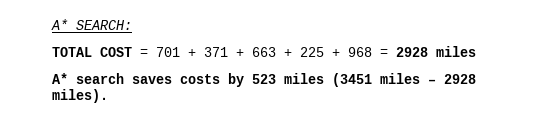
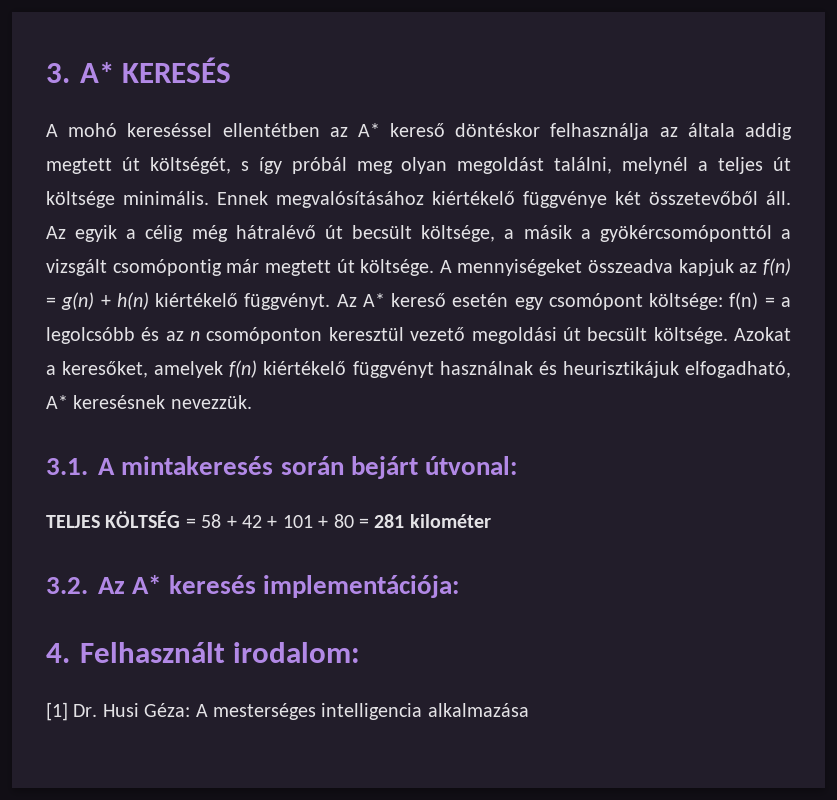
[51,19,132,30] [52,46,476,57] [52,73,476,87] [52,89,108,103] A* SEARCH: // TOTAL COST = 701 + 371 + 663 + 225 + 968 = 2928 miles // A* search saves costs by 523 miles (3451 miles – 2928 miles). -> [46,57,232,83] [46,123,792,140] [46,157,791,174] [46,191,791,208] [46,225,791,242] [46,258,791,276] [46,292,791,310] [46,327,792,344] [46,360,791,378] [46,395,252,409] [46,456,518,479] [46,511,491,528] [46,575,459,598] [46,642,361,663] [46,702,529,721] 3. A* KERESÉS // A mohó kereséssel ellentétben az A* kereső döntéskor felhasználja az általa addig megtett út költségét, s így próbál meg olyan megoldást találni, melynél a teljes út költsége minimális. Ennek megvalósításához kiértékelő függvénye két összetevőből áll. Az egyik a célig még hátralévő út becsült költsége, a másik a gyökércsomóponttól a vizsgált csomópontig már megtett út költsége. A mennyiségeket összeadva kapjuk az f(n) = g(n) + h(n) kiértékelő függvényt. Az A* kereső esetén egy csomópont költsége: f(n) = a legolcsóbb és az n csomóponton keresztül vezető megoldási út becsült költsége. Azokat a keresőket, amelyek f(n) kiértékelő függvényt használnak és heurisztikájuk elfogadható, A* keresésnek nevezzük. // 3.1. A mintakeresés során bejárt útvonal: // TELJES KÖLTSÉG = 58 + 42 + 101 + 80 = 281 kilométer // 3.2. Az A* keresés implementációja: // 4. Felhasznált irodalom: // [1] Dr. Husi Géza: A mesterséges intelligencia alkalmazása

